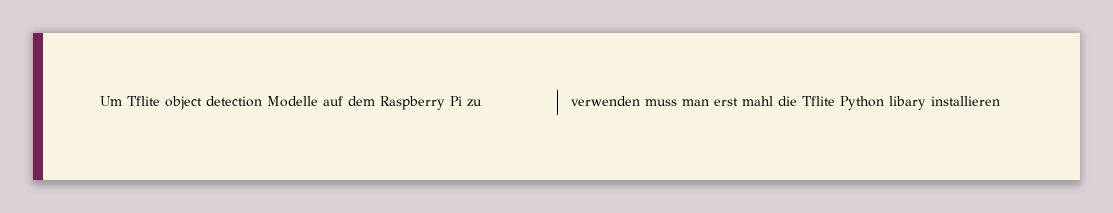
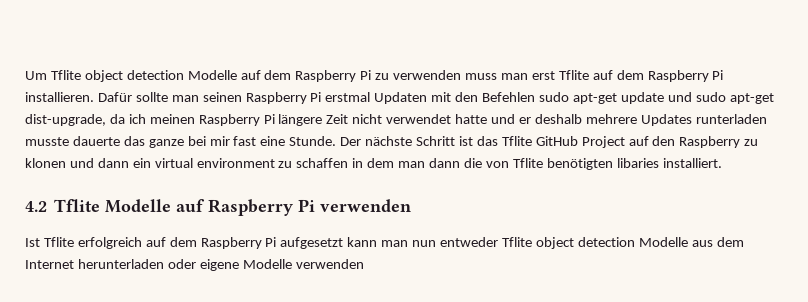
[742,96,1000,110] mahl die Tflite Python libary installieren -> [558,70,724,82] [25,92,774,104] [25,114,767,126] [25,136,759,148] [25,158,722,170] [25,199,412,216] [25,237,744,249] [25,259,364,271] Tflite auf dem Raspberry Pi installieren. Dafür sollte man seinen Raspberry Pi erstmal Updaten mit den Befehlen sudo apt-get update und sudo apt-get dist-upgrade, da ich meinen Raspberry Pi längere Zeit nicht verwendet hatte und er deshalb mehrere Updates runterladen musste dauerte das ganze bei mir fast eine Stunde. Der nächste Schritt ist das Tflite GitHub Project auf den Raspberry zu klonen und dann ein virtual environment zu schaffen in dem man dann die von Tflite benötigten libaries installiert. // 4.2 Tflite Modelle auf Raspberry Pi verwenden // Ist Tflite erfolgreich auf dem Raspberry Pi aufgesetzt kann man nun entweder Tflite object detection Modelle aus dem Internet herunterladen oder eigene Modelle verwenden

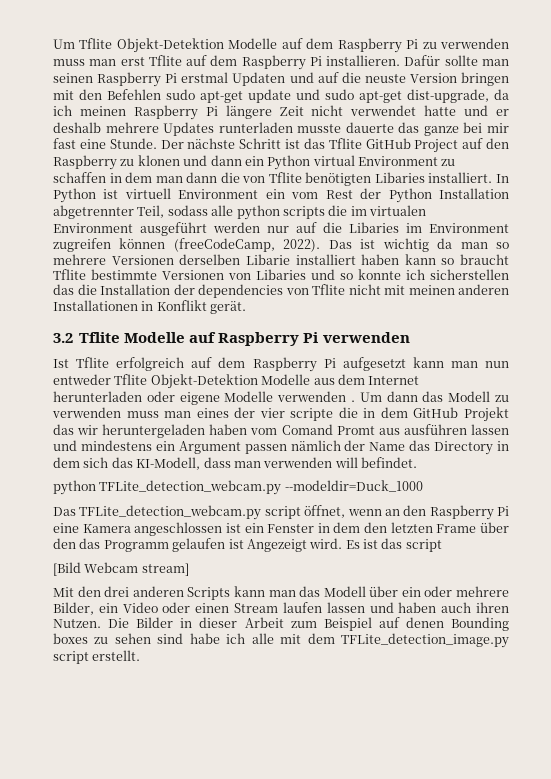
[84,70,184,82] object detection -> [116,38,224,53] Objekt-Detektion
(428, 98) none -> [289,72,510,86] und auf die neuste Version bringen
[154,158,275,168] virtual environment -> [267,155,438,170] Python virtual Environment
[616,158,659,168] libaries -> [374,172,425,183] Libaries
[25,201,47,212] // 4.2 -> [495,174,509,183] [53,188,510,203] [53,205,426,220] [53,222,509,236] [53,238,510,252] [53,254,509,265] [53,269,509,280] [53,284,509,298] [53,300,247,314] [53,333,73,343] In Python ist virtuell Environment ein vom Rest der Python Installation abgetrennter Teil, sodass alle python scripts die im virtualen Environment ausgeführt werden nur auf die Libaries im Environment zugreifen können (freeCodeCamp, 2022). Das ist wichtig da man so mehrere Versionen derselben Libarie installiert haben kann so braucht Tflite bestimmte Versionen von Libaries und so konnte ich sicherstellen das die Installation der dependencies von Tflite nicht mit meinen anderen Installationen in Konflikt gerät. // 3.2
[535,237,635,249] object detection -> [150,374,258,389] Objekt-Detektion
(364, 264) none -> [351,391,510,402] [52,407,510,422] [53,424,509,438] [53,440,509,455] [53,457,417,470] [53,480,423,495] [53,505,509,520] [53,522,509,536] [53,538,442,552] [53,562,189,576] [53,586,509,600] [53,602,509,615] [53,617,510,631] [53,633,510,648] [53,650,141,664] . Um dann das Modell zu verwenden muss man eines der vier scripte die in dem GitHub Projekt das wir heruntergeladen haben vom Comand Promt aus ausführen lassen und mindestens ein Argument passen nämlich der Name das Directory in dem sich das KI-Modell, dass man verwenden will befindet. // python TFLite_detection_webcam.py --modeldir=Duck_1000 // Das TFLite_detection_webcam.py script öffnet, wenn an den Raspberry Pi eine Kamera angeschlossen ist ein Fenster in dem den letzten Frame über den das Programm gelaufen ist Angezeigt wird. Es ist das script // [Bild Webcam stream] // Mit den drei anderen Scripts kann man das Modell über ein oder mehrere Bilder, ein Video oder einen Stream laufen lassen und haben auch ihren Nutzen. Die Bilder in dieser Arbeit zum Beispiel auf denen Bounding boxes zu sehen sind habe ich alle mit dem TFLite_detection_image.py script erstellt.

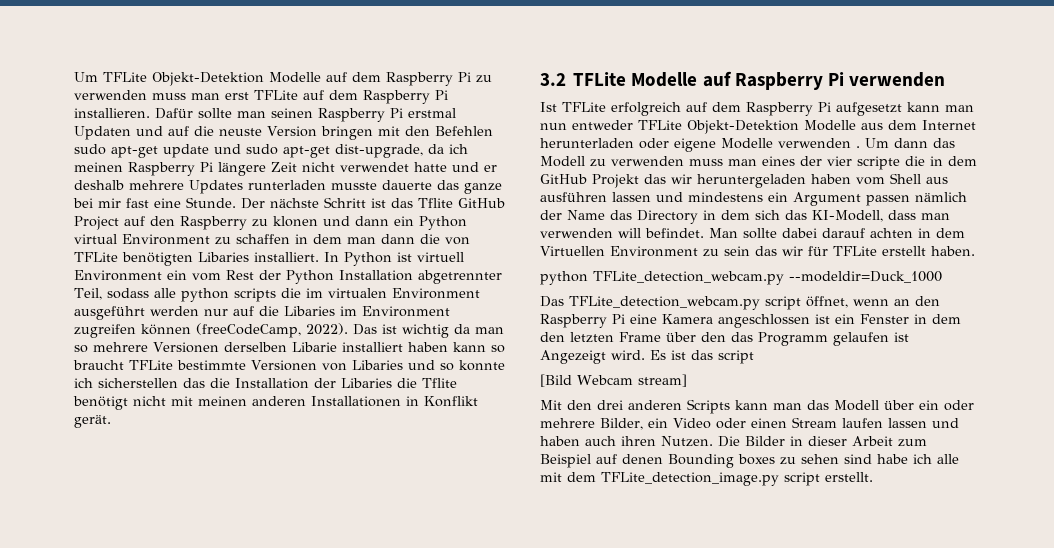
[53,38,113,49] Um Tflite -> [74,72,147,82] Um TFLite
[148,55,182,66] Tflite -> [254,90,298,100] TFLite
[268,172,302,183] Tflite -> [74,252,118,262] TFLite
[53,269,86,280] Tflite -> [129,360,173,370] TFLite
[198,284,345,298] dependencies von Tflite -> [341,378,457,388] [73,396,128,410] Libaries die Tflite benötigt
[79,332,121,343] Tflite -> [573,72,627,86] TFLite
[76,357,110,368] Tflite -> [562,102,606,112] TFLite
[114,374,148,385] Tflite -> [638,120,682,130] TFLite
[281,424,375,435] Comand Promt -> [890,173,921,184] Shell
(417, 462) none -> [709,228,965,239] [540,246,975,257] Man sollte dabei darauf achten in dem Virtuellen Environment zu sein das wir für TFLite erstellt haben.

